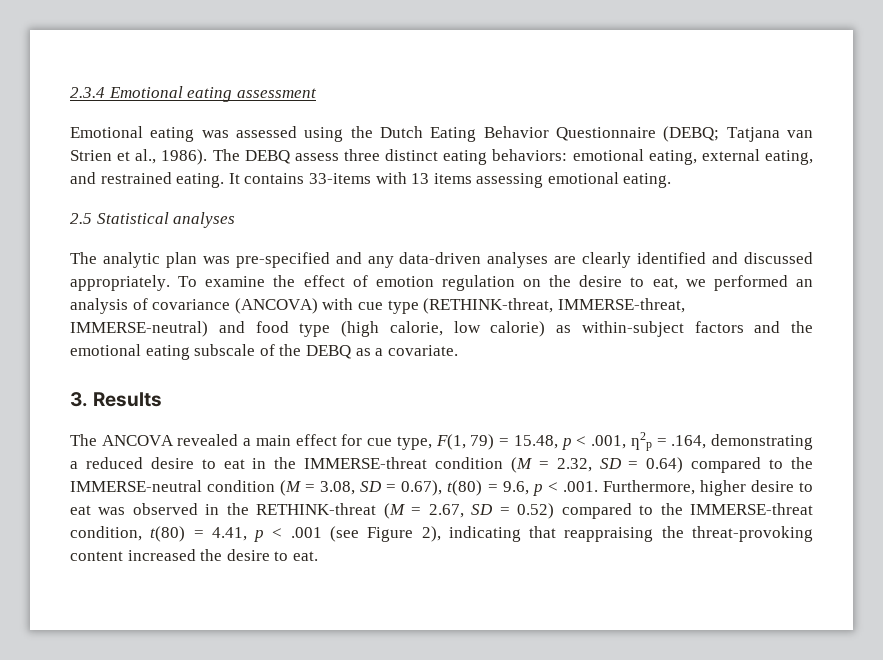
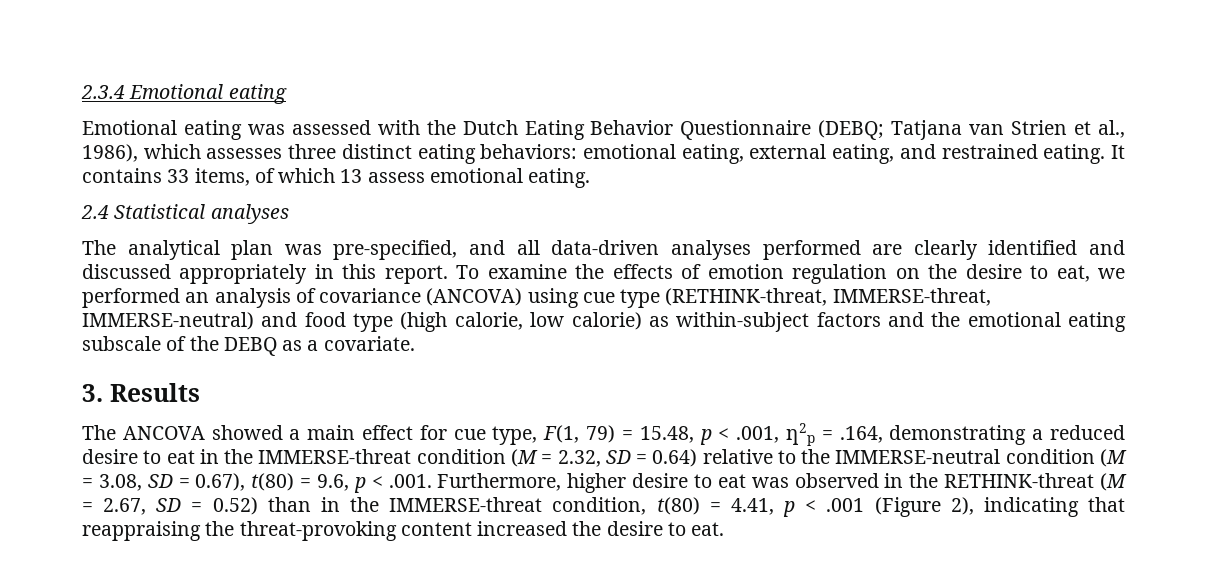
[236,88,317,98] assessment -> (287, 94) none
[304,127,344,142] using -> [377,120,420,135] with
[161,149,339,165] 1986). The DEBQ assess -> [82,144,283,162] 1986), which assesses
[308,172,544,188] 33-items with 13 items assessing -> [167,168,425,186] 33 items, of which 13 assess
[70,213,92,224] 2.5 -> [81,205,109,219] 2.4
[102,252,160,268] analytic -> [127,240,220,260] analytical
[235,252,394,268] pre-specified and any -> [333,240,540,260] pre-specified, and all
(549, 260) none -> [762,240,861,260] performed
[70,275,170,291] appropriately. -> [179,264,448,284] appropriately in this report.
[303,275,345,287] effect -> [612,264,673,279] effects
[322,298,354,310] with -> [527,288,579,308] using
[177,434,239,446] revealed -> [211,425,283,440] showed
[691,457,762,473] compared -> [702,449,773,464] relative
[561,503,654,519] compared to -> [267,497,340,512] than in
[330,526,414,542] (see Figure -> [874,497,941,517] (Figure

